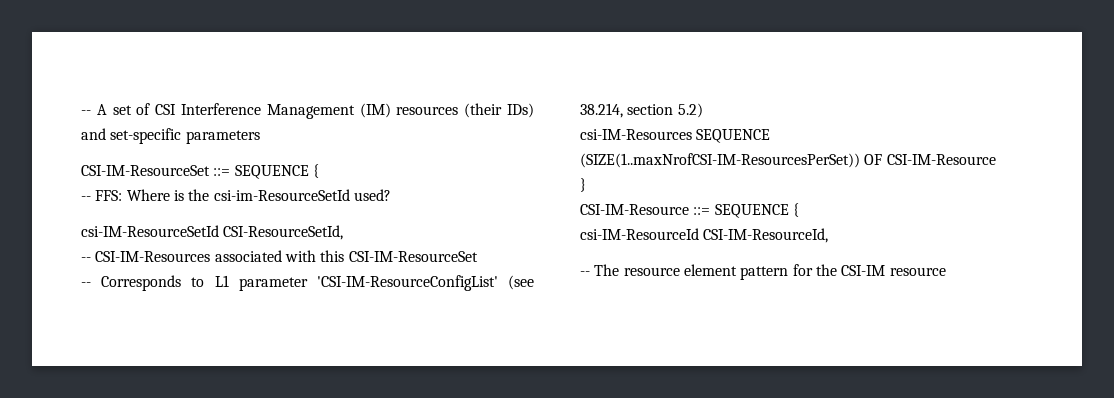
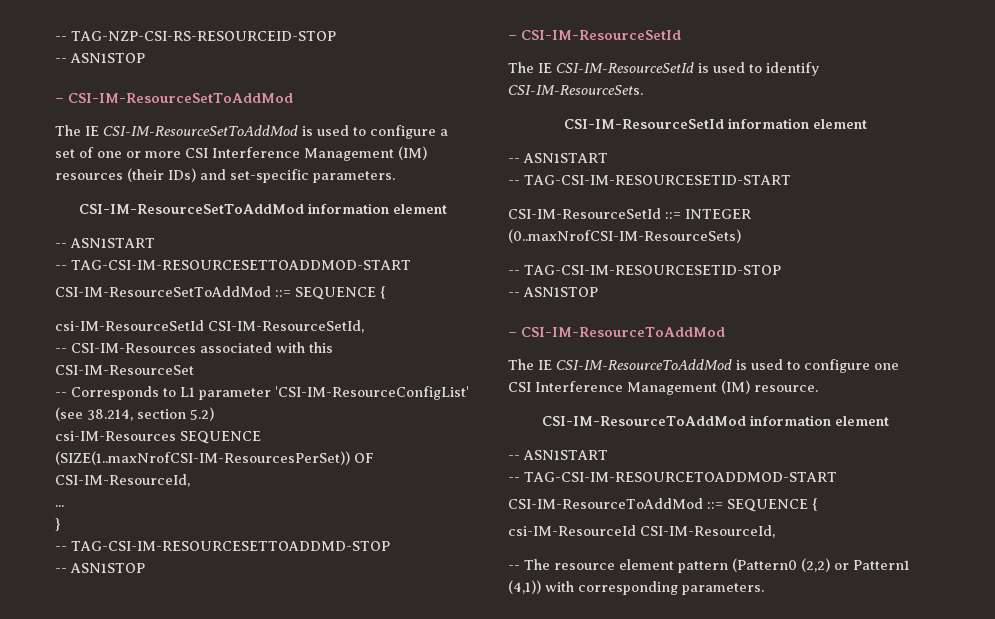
[81,103,151,115] -- A set of -> [55,31,336,41] [55,53,145,63] [55,93,293,103] [55,125,448,139] [55,147,181,158] -- TAG-NZP-CSI-RS-RESOURCEID-STOP // -- ASN1STOP // – CSI-IM-ResourceSetToAddMod // The IE CSI-IM-ResourceSetToAddMod is used to configure a set of one or more
[185,130,260,144] [81,164,319,179] [81,189,391,201] parameters // CSI-IM-ResourceSet ::= SEQUENCE { // -- FFS: Where is the csi-im-ResourceSetId used? -> [313,171,395,183] [78,203,447,214] [55,238,155,248] [55,260,411,270] [55,286,386,300] parameters. // CSI-IM-ResourceSetToAddMod information element // -- ASN1START // -- TAG-CSI-IM-RESOURCESETTOADDMOD-START // CSI-IM-ResourceSetToAddMod ::= SEQUENCE {
[223,225,344,240] CSI-ResourceSetId, -> [208,320,364,333] CSI-IM-ResourceSetId,
[886,154,996,165] CSI-IM-Resource -> [55,474,190,487] [55,505,64,507] CSI-IM-ResourceId, // ...
[580,204,689,215] CSI-IM-Resource -> [55,541,390,551] [55,563,145,573] [508,30,681,40] [508,62,819,76] [508,85,643,95] [564,118,867,129] [508,153,608,163] [508,175,791,185] [508,208,751,219] [508,229,741,243] [508,265,781,275] [508,287,598,297] [508,327,725,337] [508,359,899,373] [508,380,818,395] [542,415,889,426] [508,450,608,460] [508,472,837,482] [508,498,703,509] -- TAG-CSI-IM-RESOURCESETTOADDMD-STOP // -- ASN1STOP // – CSI-IM-ResourceSetId // The IE CSI-IM-ResourceSetId is used to identify CSI-IM-ResourceSets. // CSI-IM-ResourceSetId information element // -- ASN1START // -- TAG-CSI-IM-RESOURCESETID-START // CSI-IM-ResourceSetId ::= INTEGER (0..maxNrofCSI-IM-ResourceSets) // -- TAG-CSI-IM-RESOURCESETID-STOP // -- ASN1STOP // – CSI-IM-ResourceToAddMod // The IE CSI-IM-ResourceToAddMod is used to configure one CSI Interference Management (IM) resource. // CSI-IM-ResourceToAddMod information element // -- ASN1START // -- TAG-CSI-IM-RESOURCETOADDMOD-START // CSI-IM-ResourceToAddMod
[792,264,946,276] for the CSI-IM resource -> [732,558,910,572] [508,580,764,595] (Pattern0 (2,2) or Pattern1 (4,1)) with corresponding parameters.

